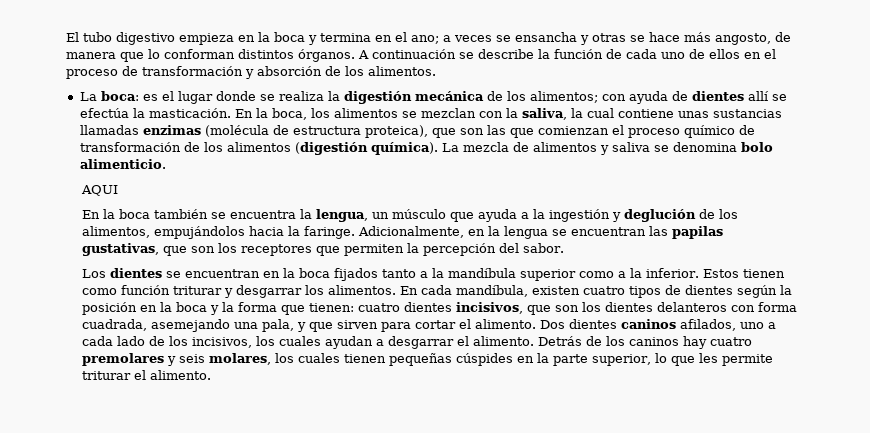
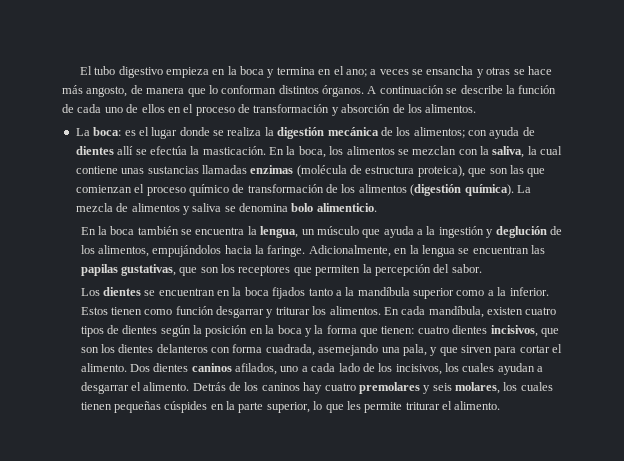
[81,185,119,196] // AQUI -> (377, 207) none
[173,285,303,298] triturar y desgarrar -> [216,306,310,318] desgarrar y triturar

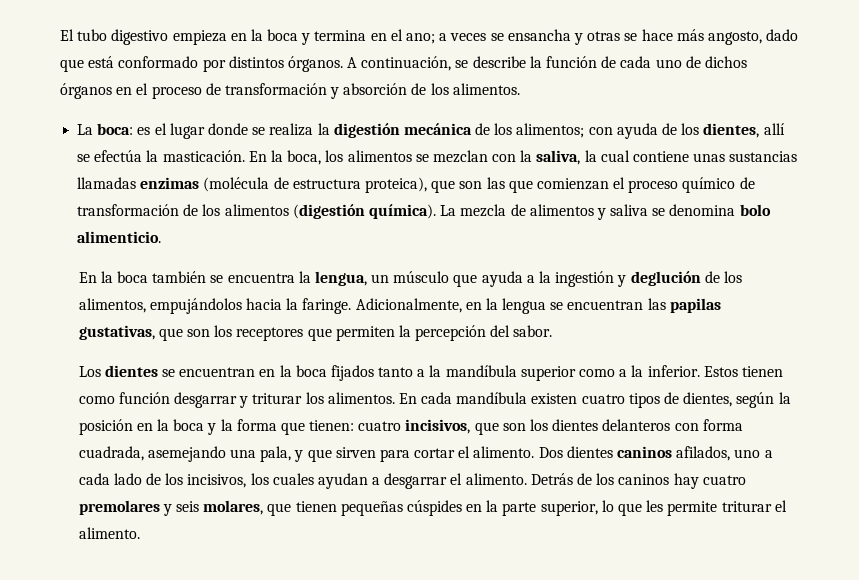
[130,85,277,97] de manera que lo conforman -> [766,29,799,41] [60,56,226,72] dado que está conformado por
[379,85,444,94] continuación -> [361,56,452,71] continuación,
[141,104,165,113] ellos -> [704,56,747,68] [60,83,112,99] dichos órganos
[75,146,114,155] dientes -> [681,123,760,138] los dientes,
[428,306,484,318] mandíbula, -> [456,392,528,404] mandíbula
[122,325,158,334] dientes -> [683,392,733,407] dientes,
[452,325,488,334] dientes -> (402, 426) none
[503,382,553,391] los cuales -> [267,503,292,516] que

